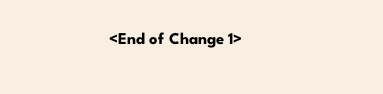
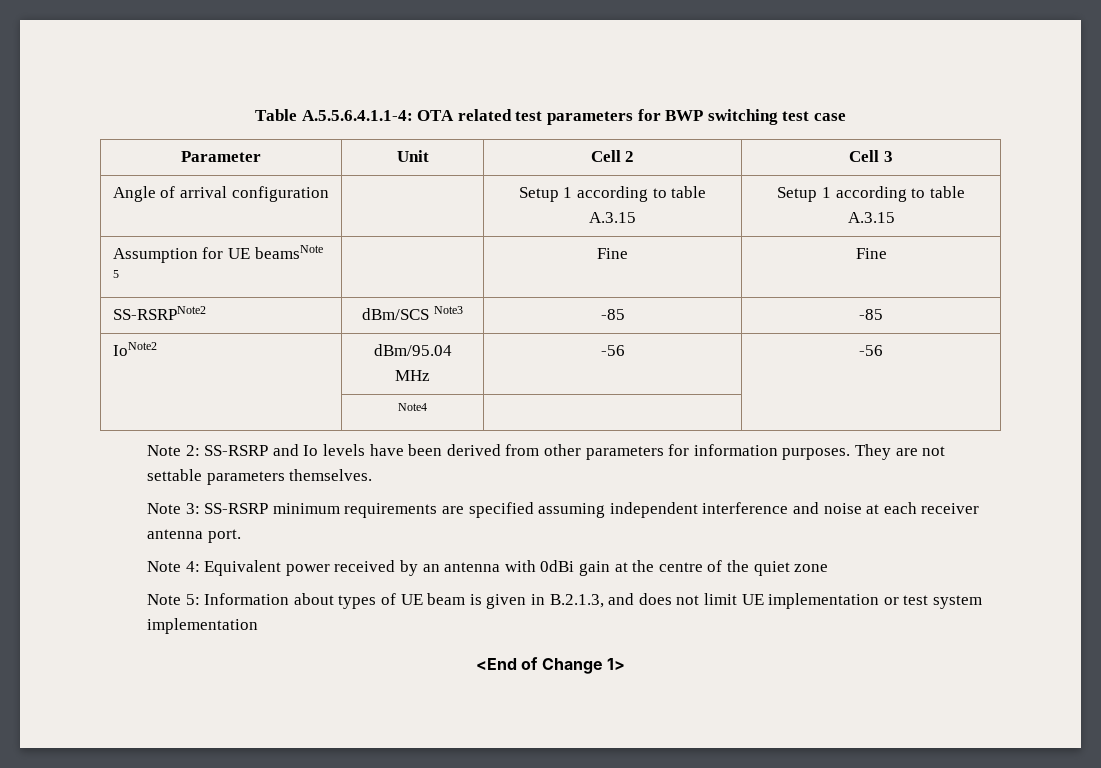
(108, 38) none -> [255,109,846,125] [181,151,261,162] [396,150,429,162] [590,150,635,162] [849,150,893,162] [112,186,329,202] [518,186,707,202] [589,212,636,223] [777,186,965,202] [847,212,895,223] [112,245,323,263] [112,270,119,278] [597,248,628,259] [855,248,887,259] [112,306,206,320] [362,306,463,320] [600,309,625,320] [859,309,883,320] [112,342,157,356] [373,344,452,356] [395,370,430,381] [600,345,625,356] [859,345,883,356] [398,403,427,411] [147,444,946,460] [147,469,373,485] [147,502,980,518] [147,529,241,543] [147,560,829,576] [147,593,982,609] [147,618,259,634] Table A.5.5.6.4.1.1-4: OTA related test parameters for BWP switching test case // Parameter | Unit | Cell 2 | Cell 3 // Angle of arrival configuration | | Setup 1 according to table A.3.15 | Setup 1 according to table A.3.15 // Assumption for UE beamsNote 5 | | Fine | Fine // SS-RSRPNote2 | dBm/SCS Note3 | -85 | -85 // IoNote2 | dBm/95.04 MHz | -56 | -56 // | Note4 | | // Note 2: SS-RSRP and Io levels have been derived from other parameters for information purposes. They are not settable parameters themselves. // Note 3: SS-RSRP minimum requirements are specified assuming independent interference and noise at each receiver antenna port. // Note 4: Equivalent power received by an antenna with 0dBi gain at the centre of the quiet zone // Note 5: Information about types of UE beam is given in B.2.1.3, and does not limit UE implementation or test system implementation //

